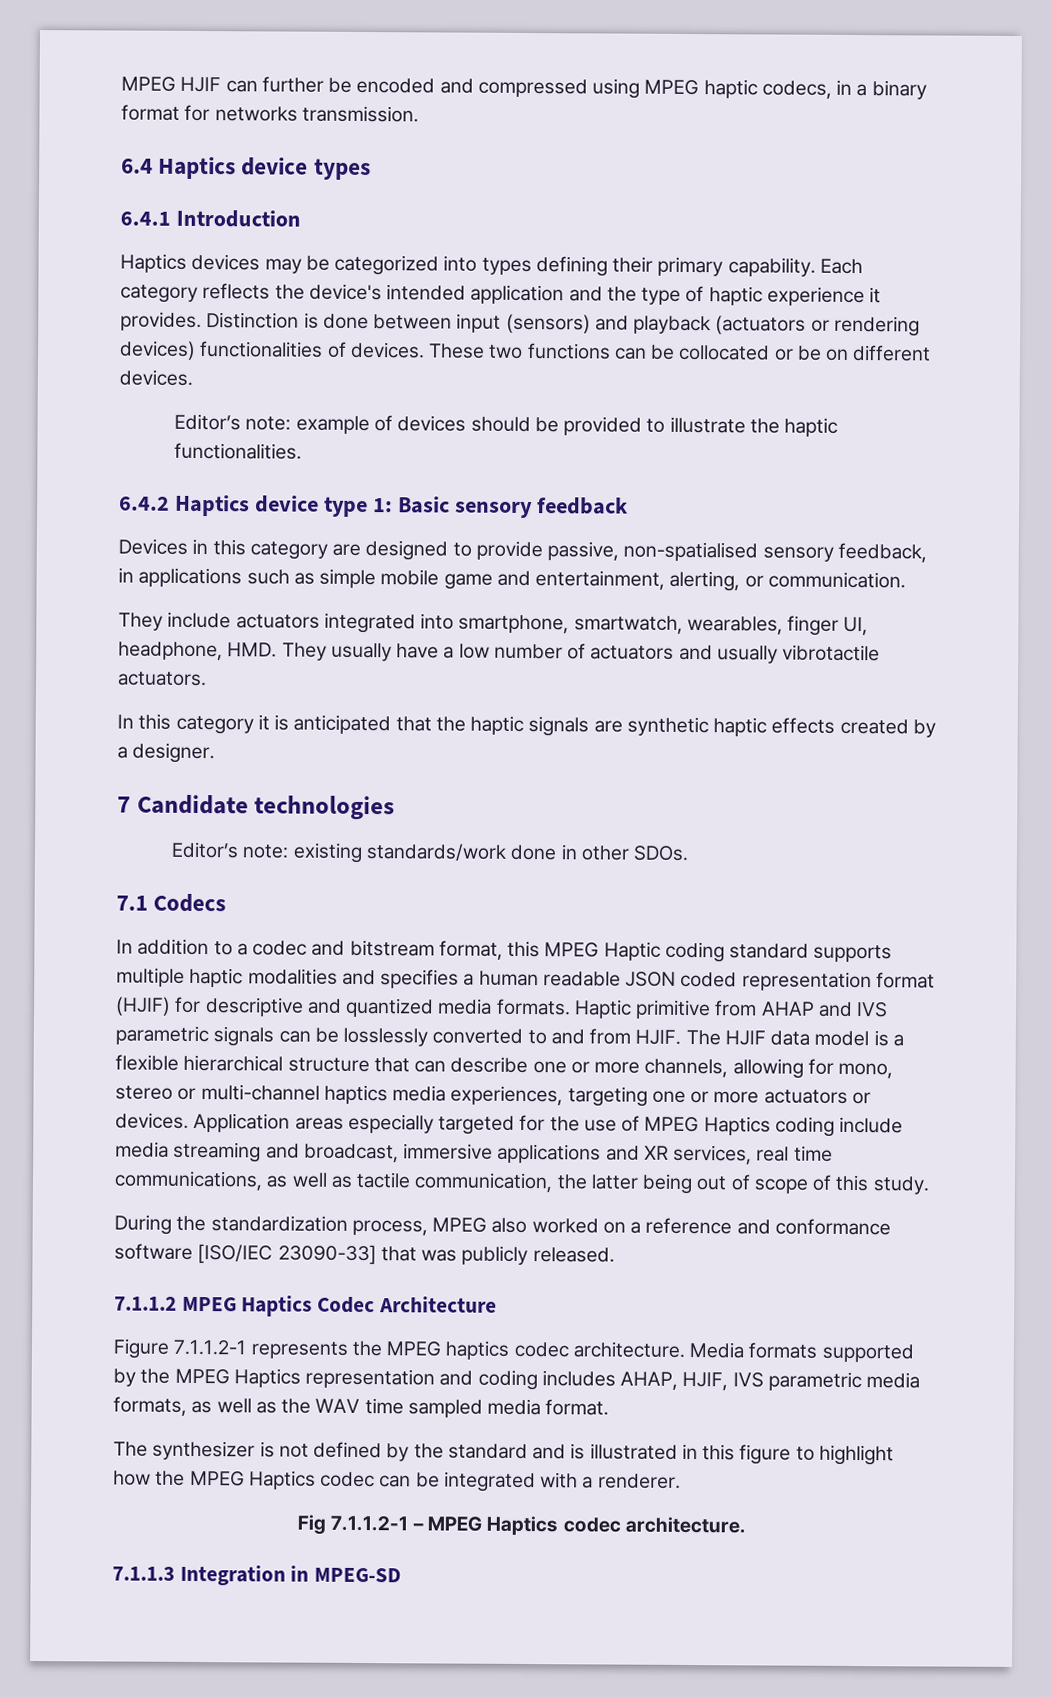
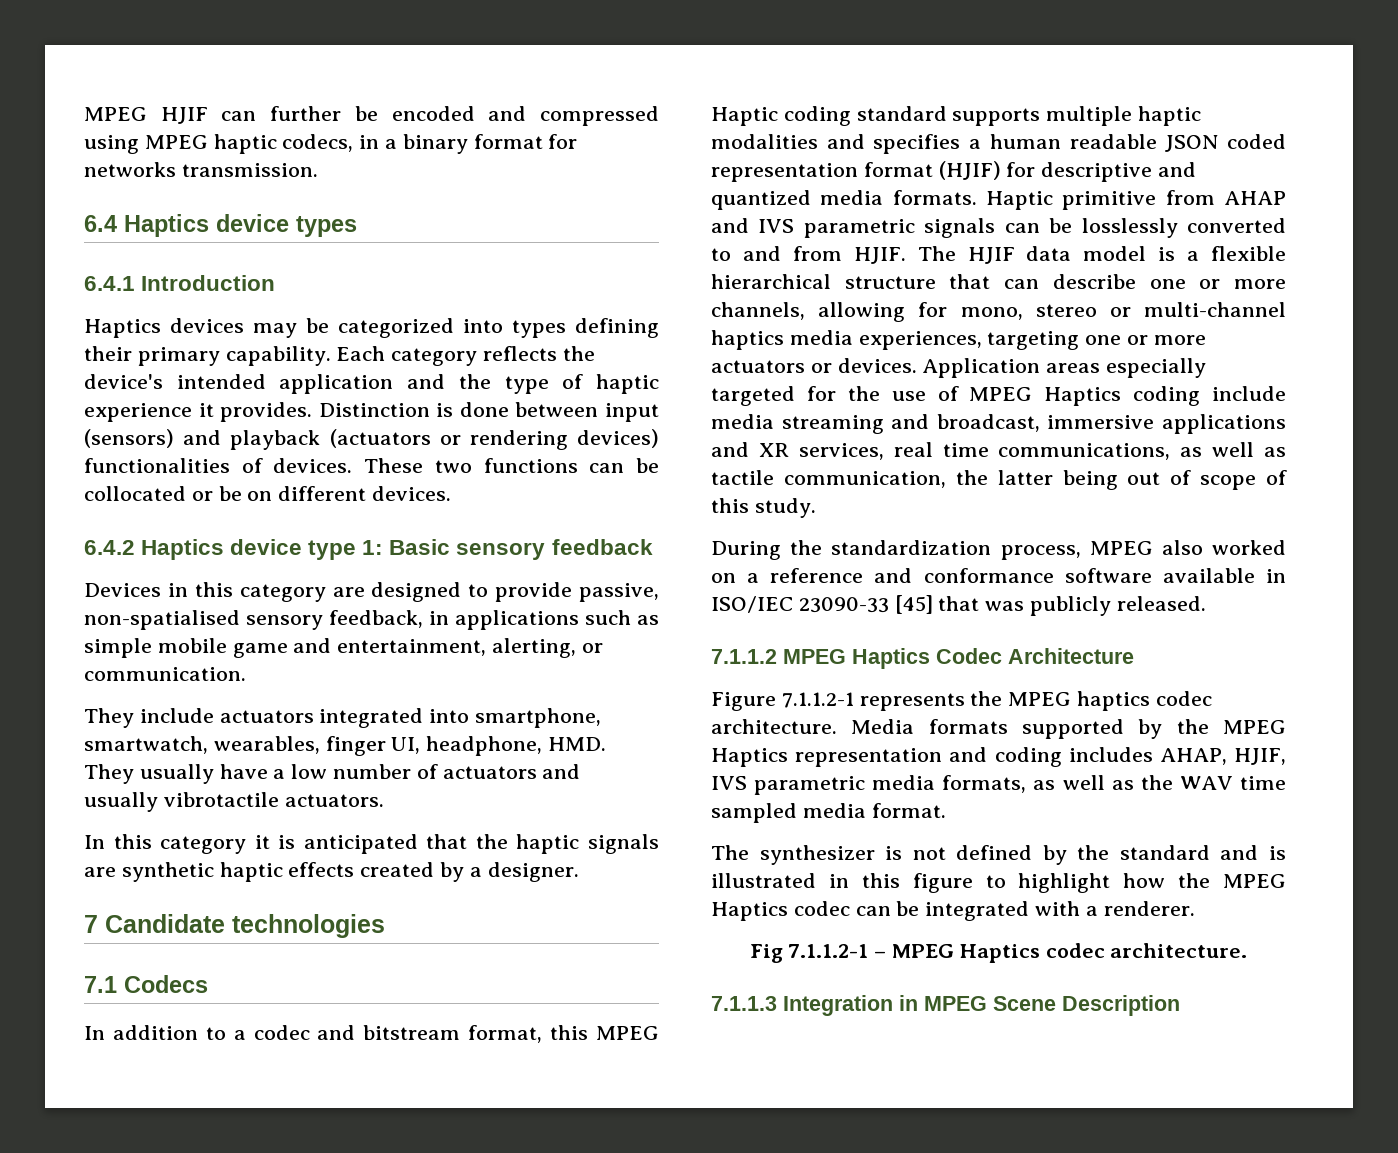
[174,413,839,437] [174,442,303,460] // Editor’s note: example of devices should be provided to illustrate the haptic functionalities. -> (452, 493) none
[171,841,690,863] // Editor’s note: existing standards/work done in other SDOs. -> (385, 926) none
[197,1244,377,1265] [ISO/IEC 23090-33] -> [1162,568,1286,583] [711,595,933,614] available in ISO/IEC 23090-33 [45]
[314,1567,402,1583] MPEG-SD -> [924,995,1180,1016] MPEG Scene Description

